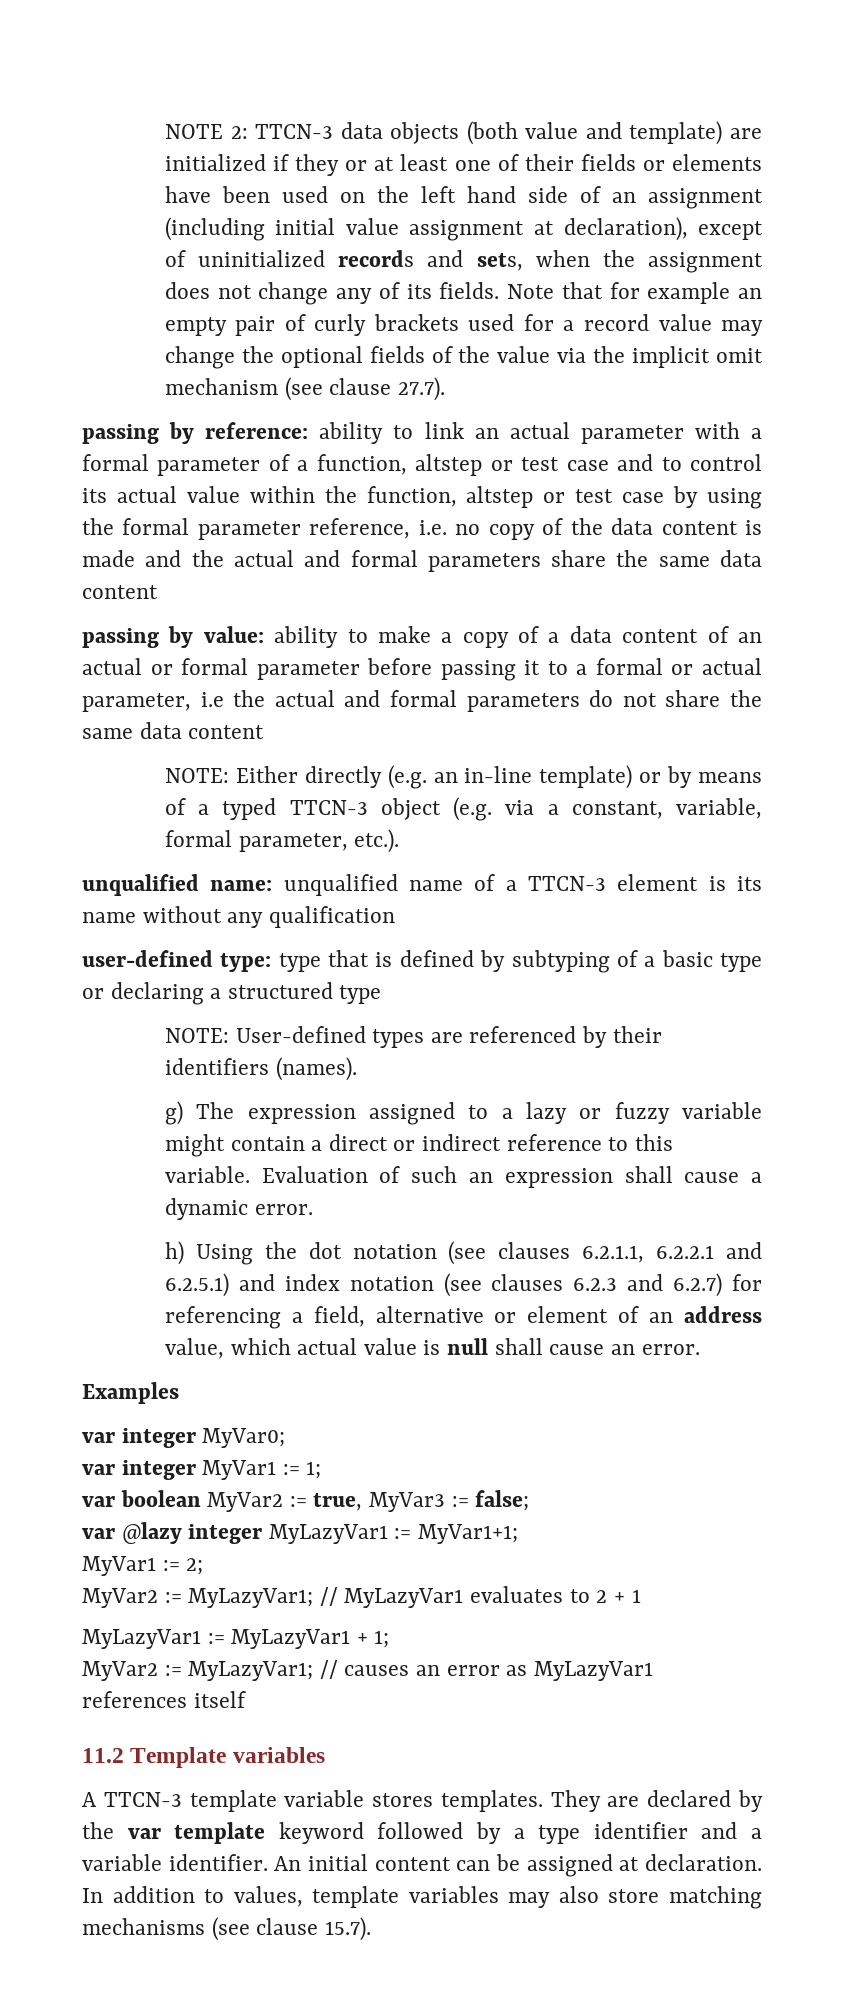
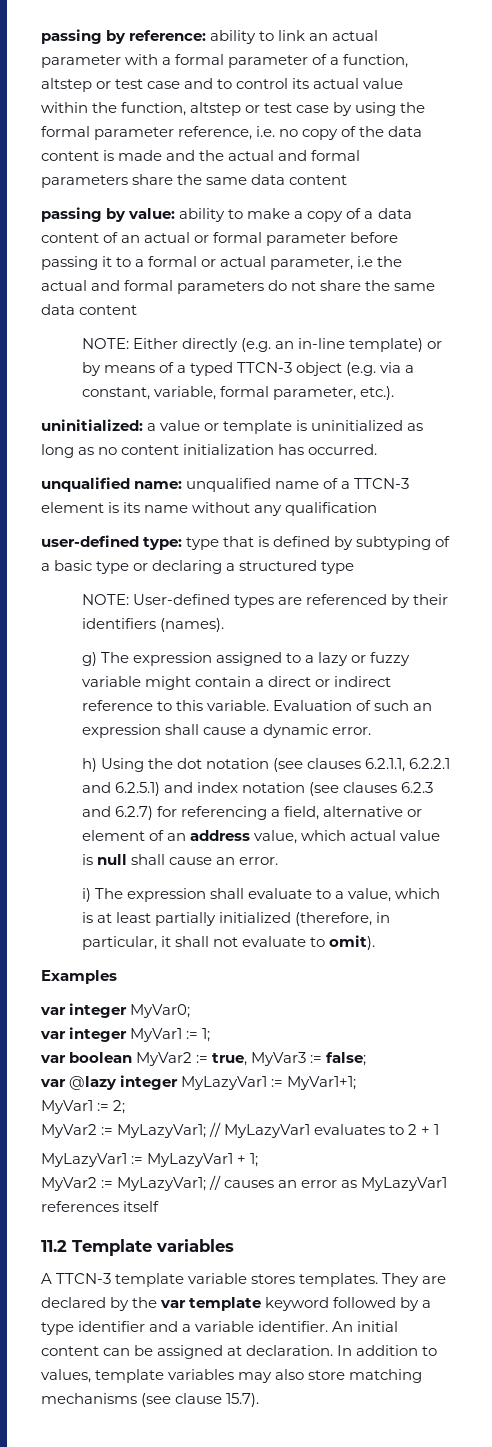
[164,121,762,145] [164,154,762,176] [164,186,763,209] [164,217,763,241] [164,250,763,273] [164,282,762,305] [164,314,763,336] [164,346,764,369] [164,377,445,401] NOTE 2: TTCN-3 data objects (both value and template) are initialized if they or at least one of their fields or elements have been used on the left hand side of an assignment (including initial value assignment at declaration), except of uninitialized records and sets, when the assignment does not change any of its fields. Note that for example an empty pair of curly brackets used for a record value may change the optional fields of the value via the implicit omit mechanism (see clause 27.7). // -> (41, 36) none
(400, 841) none -> [41,419,424,434] [41,444,378,458] // uninitialized: a value or template is uninitialized as long as no content initialization has occurred.
(700, 1349) none -> [81,888,440,902] [81,912,390,926] [81,935,375,950] // i) The expression shall evaluate to a value, which is at least partially initialized (therefore, in particular, it shall not evaluate to omit).

